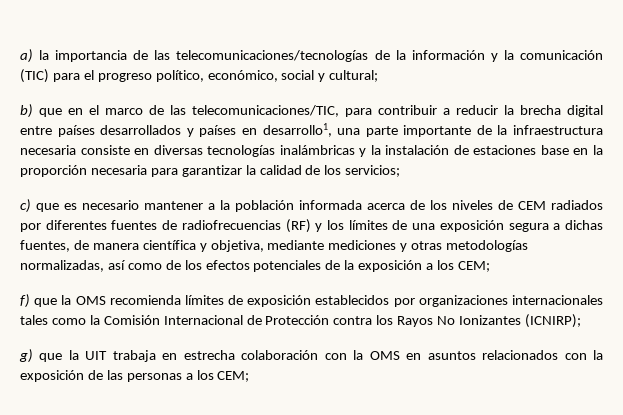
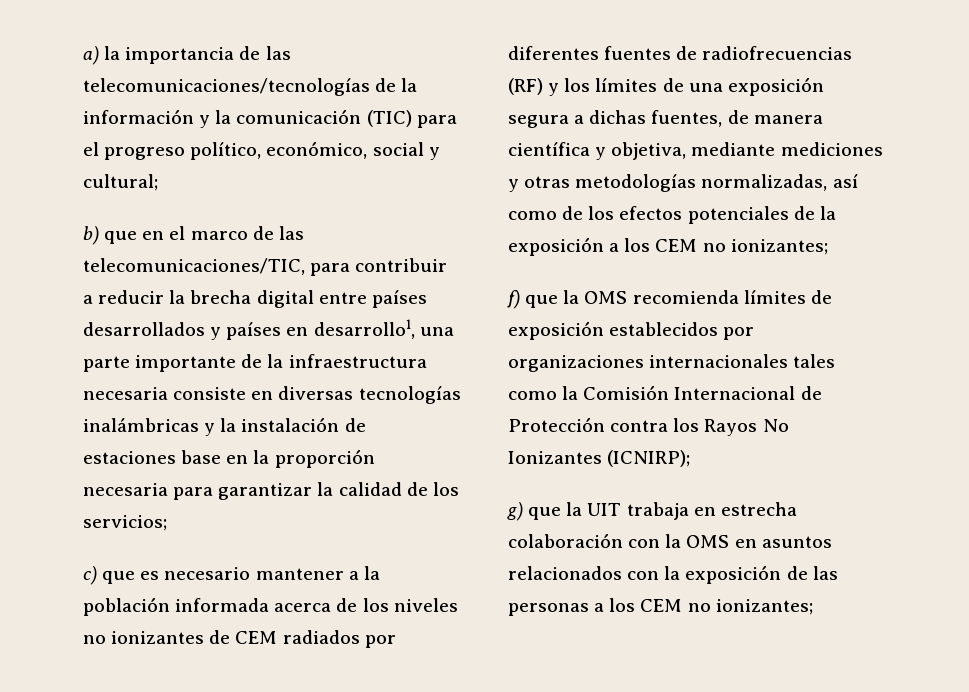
(493, 205) none -> [83,631,205,644] no ionizantes
[457,261,490,272] CEM; -> [655,239,828,255] CEM no ionizantes;
[217,371,250,382] CEM; -> [640,599,813,615] CEM no ionizantes;

